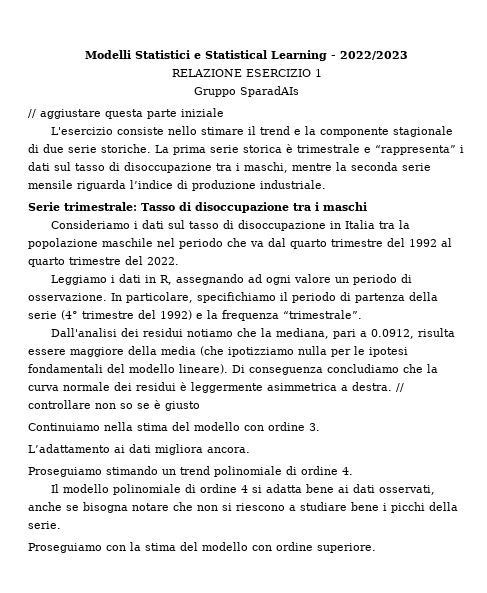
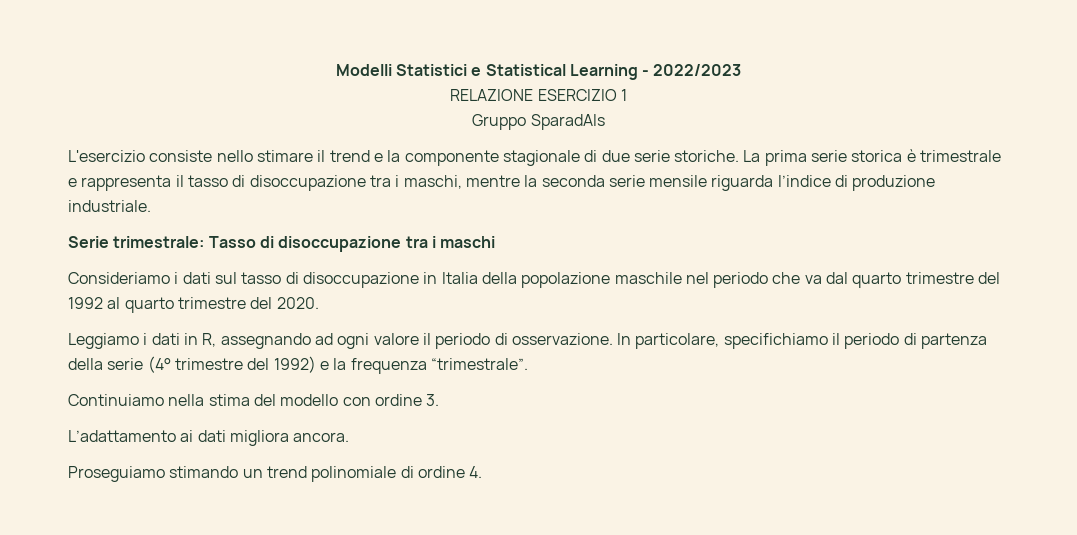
[28,108,224,119] // // aggiustare questa parte iniziale -> (605, 122) none
[375,145,464,155] [28,162,71,171] “rappresenta” i dati sul -> [81,175,184,191] rappresenta il
[379,220,411,229] tra la -> [481,272,517,284] della
[147,257,179,265] 2022. -> [276,297,319,309] 2020.
[335,277,350,283] un -> [422,333,431,345] il
[51,328,456,339] [28,346,408,357] [28,364,438,375] [28,382,404,393] [28,400,200,411] // Dall'analisi dei residui notiamo che la mediana, pari a 0.0912, risulta essere maggiore della media (che ipotizziamo nulla per le ipotesi fondamentali del modello lineare). Di conseguenza concludiamo che la curva normale dei residui è leggermente asimmetrica a destra. // controllare non so se è giusto -> (528, 364) none
[51,484,436,495] [28,502,458,513] [28,521,61,529] [28,542,376,553] // Il modello polinomiale di ordine 4 si adatta bene ai dati osservati, anche se bisogna notare che non si riescono a studiare bene i picchi della serie. // Proseguiamo con la stima del modello con ordine superiore. -> (483, 472) none

